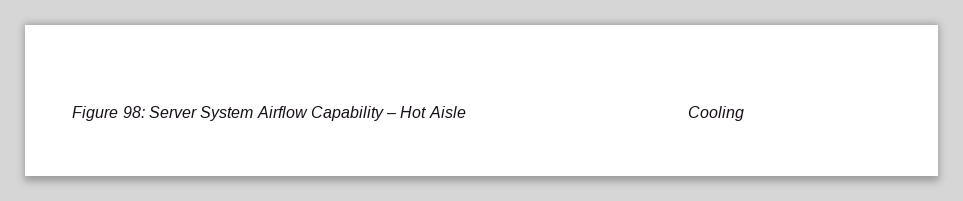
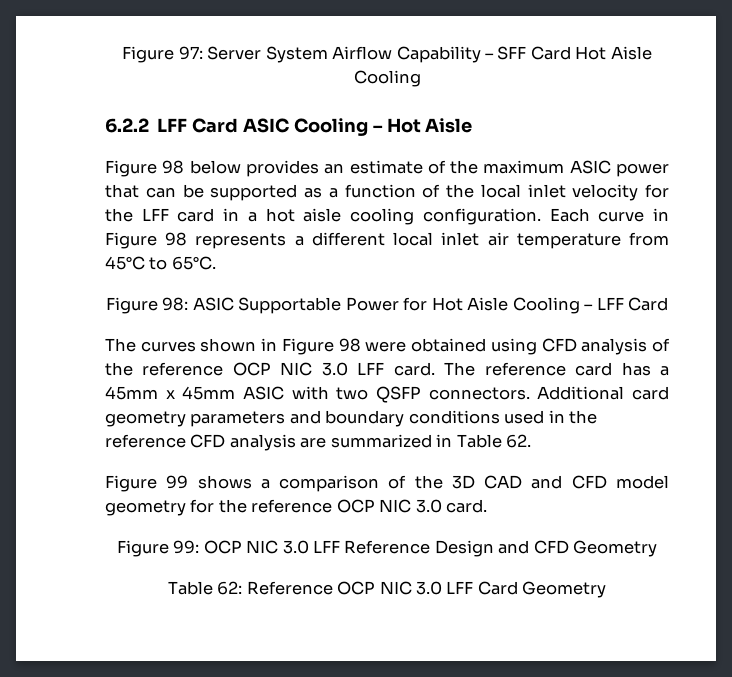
[72,106,145,121] Figure 98: -> [122,46,203,63] Figure 97:
[400,106,744,121] Hot Aisle Cooling -> [497,46,652,60] [353,70,421,87] [105,118,473,136] [105,160,670,177] [105,184,669,201] [105,208,669,225] [105,232,669,249] [105,256,216,270] [105,297,669,314] [105,338,670,355] [105,362,669,376] [105,386,669,403] [105,410,598,427] [105,434,532,451] [105,475,669,492] [105,499,488,516] [116,540,658,557] [167,581,607,598] SFF Card Hot Aisle Cooling // 6.2.2 LFF Card ASIC Cooling – Hot Aisle // Figure 98 below provides an estimate of the maximum ASIC power that can be supported as a function of the local inlet velocity for the LFF card in a hot aisle cooling configuration. Each curve in Figure 98 represents a different local inlet air temperature from 45°C to 65°C. // Figure 98: ASIC Supportable Power for Hot Aisle Cooling – LFF Card // The curves shown in Figure 98 were obtained using CFD analysis of the reference OCP NIC 3.0 LFF card. The reference card has a 45mm x 45mm ASIC with two QSFP connectors. Additional card geometry parameters and boundary conditions used in the reference CFD analysis are summarized in Table 62. // Figure 99 shows a comparison of the 3D CAD and CFD model geometry for the reference OCP NIC 3.0 card. // Figure 99: OCP NIC 3.0 LFF Reference Design and CFD Geometry // Table 62: Reference OCP NIC 3.0 LFF Card Geometry

